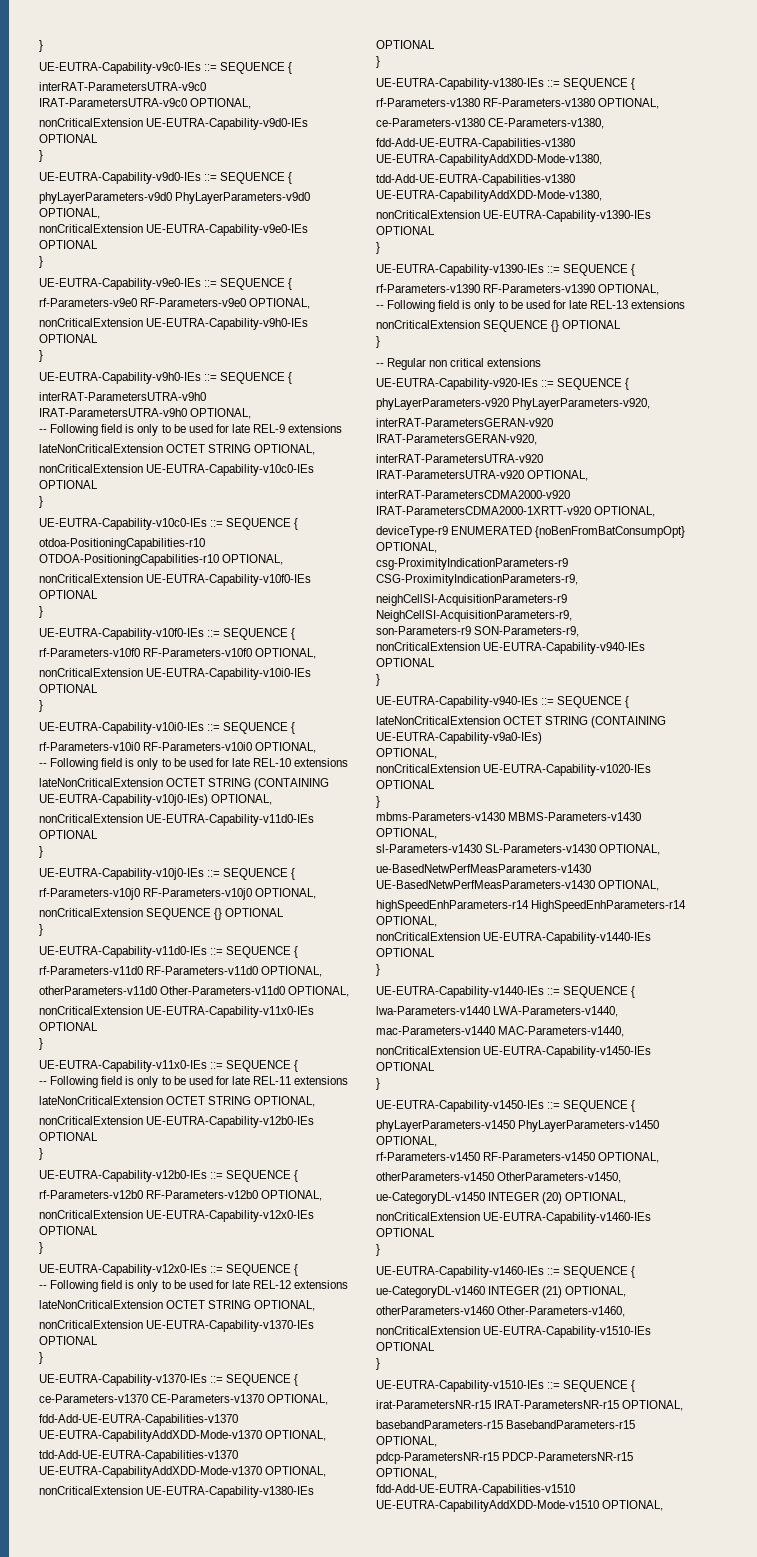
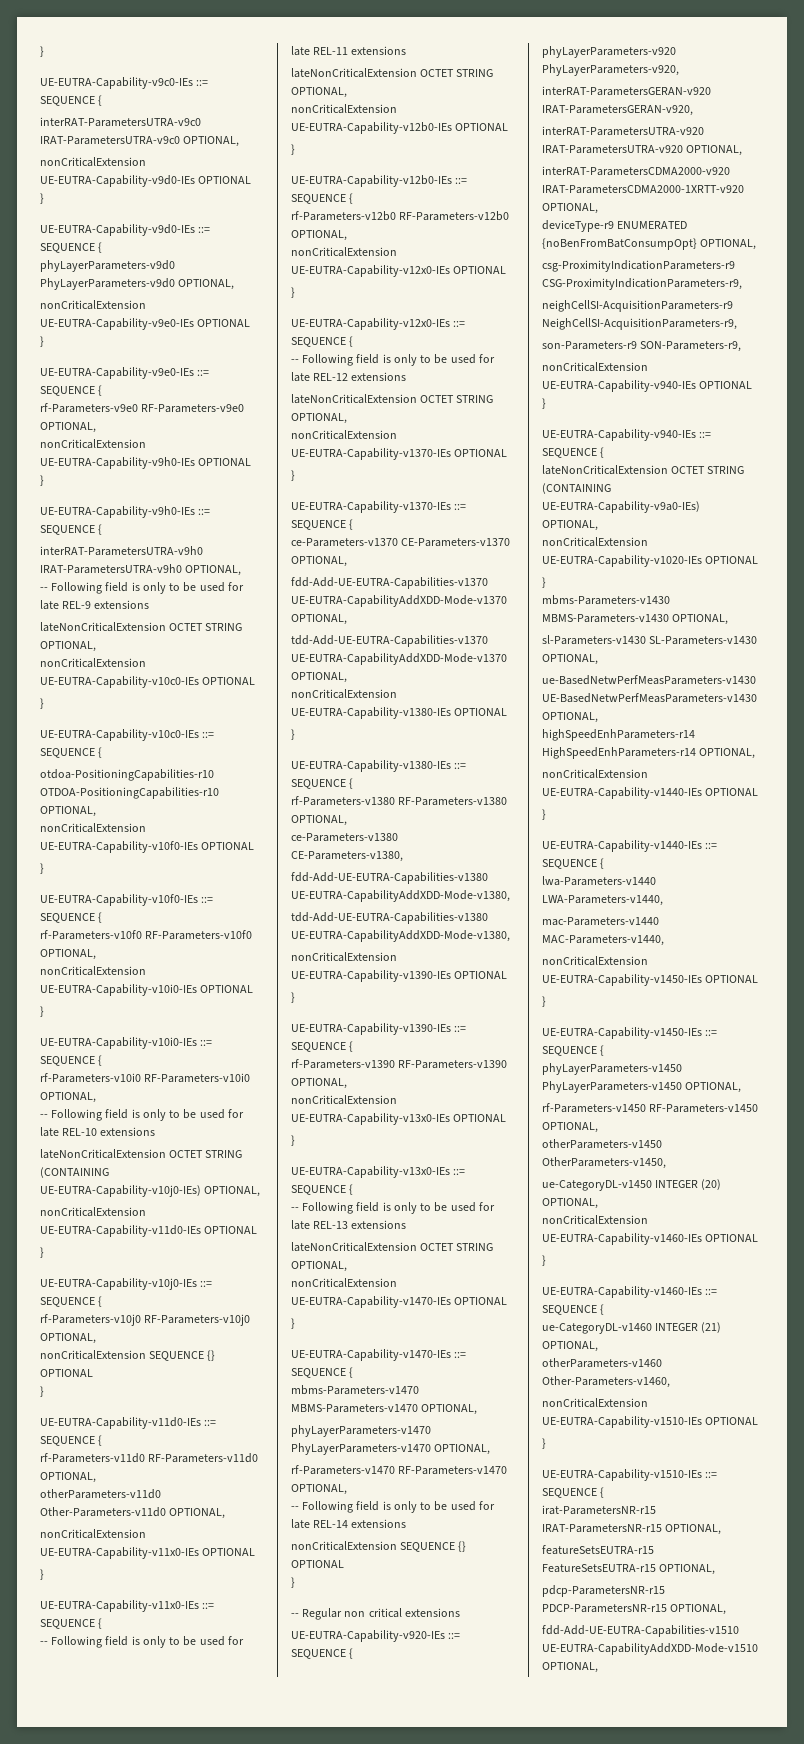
(660, 289) none -> [291,1095,397,1105] [291,1113,507,1125] [291,1135,295,1146] [291,1166,466,1178] [291,1184,354,1195] // nonCriticalExtension UE-EUTRA-Capability-v13x0-IEs OPTIONAL // } // UE-EUTRA-Capability-v13x0-IEs ::= SEQUENCE {
(686, 304) none -> [291,1242,494,1252] [291,1261,347,1272] [291,1278,397,1288] [291,1296,508,1308] [291,1318,295,1329] [291,1349,467,1361] [291,1367,354,1378] [291,1385,419,1395] [291,1404,478,1415] [291,1425,431,1437] [291,1443,491,1455] [291,1465,508,1475] [291,1484,347,1495] [291,1501,495,1513] [291,1519,407,1529] // lateNonCriticalExtension OCTET STRING OPTIONAL, // nonCriticalExtension UE-EUTRA-Capability-v1470-IEs OPTIONAL // } // UE-EUTRA-Capability-v1470-IEs ::= SEQUENCE { // mbms-Parameters-v1470 MBMS-Parameters-v1470 OPTIONAL, // phyLayerParameters-v1470 PhyLayerParameters-v1470 OPTIONAL, // rf-Parameters-v1470 RF-Parameters-v1470 OPTIONAL, // -- Following field is only to be used for late REL-14 extensions
[376,1420,636,1429] basebandParameters-r15 BasebandParameters-r15 -> [542,1545,654,1555] [542,1564,656,1573] featureSetsEUTRA-r15 FeatureSetsEUTRA-r15

